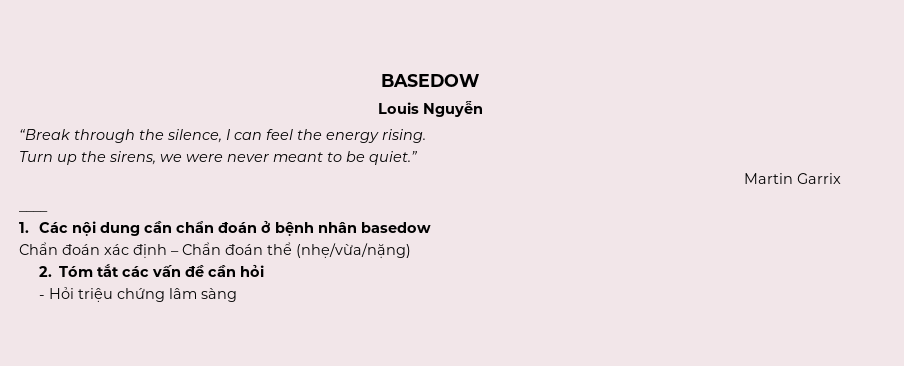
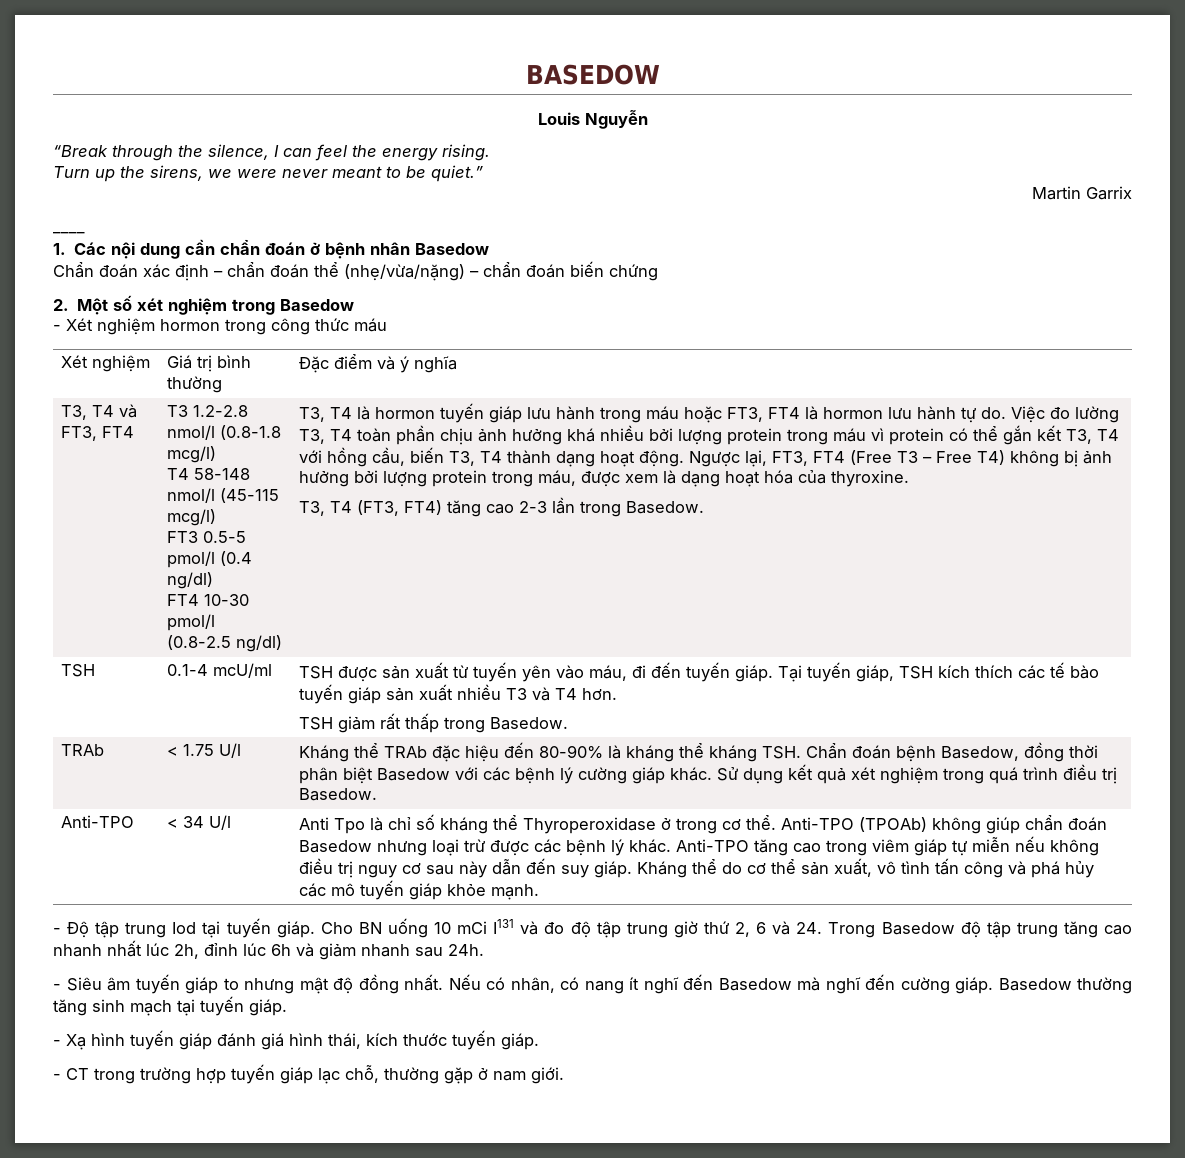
[361,222,432,233] basedow -> [415,243,490,255] Basedow
[182,242,221,255] Chẩn -> [227,262,265,278] chẩn
[39,264,265,277] [39,287,238,302] // 2. Tóm tắt các vấn đề cần hỏi // - Hỏi triệu chứng lâm sàng -> [470,261,658,281] [53,295,355,315] [53,318,387,335] [61,355,151,372] [167,355,252,372] [167,376,223,393] [299,354,458,373] [61,404,138,420] [61,426,135,441] [167,405,249,417] [167,425,282,440] [167,446,217,463] [167,468,251,480] [167,488,280,503] [167,509,217,526] [167,531,247,543] [167,551,253,568] [167,572,214,589] [167,594,250,606] [167,614,216,631] [167,635,283,652] [299,403,1120,423] [299,425,1120,445] [299,447,1113,467] [299,470,910,487] [299,497,705,517] [61,664,96,677] [167,663,273,678] [299,662,1100,682] [299,684,618,704] [299,713,569,733] [61,744,105,756] [167,743,242,758] [299,742,1099,762] [299,764,1118,784] [299,788,378,801] [61,815,135,828] [167,815,232,830] [299,814,1108,834] [299,836,1100,856] [299,858,1095,878] [299,880,540,900] [53,918,1133,938] [53,940,484,960] [53,974,1132,994] [53,996,287,1016] [53,1030,539,1050] [53,1064,564,1084] – chẩn đoán biến chứng // 2. Một số xét nghiệm trong Basedow // - Xét nghiệm hormon trong công thức máu // Xét nghiệm | Giá trị bình thường | Đặc điểm và ý nghĩa // T3, T4 và FT3, FT4 | T3 1.2-2.8 nmol/l (0.8-1.8 mcg/l) // T4 58-148 nmol/l (45-115 mcg/l) // FT3 0.5-5 pmol/l (0.4 ng/dl) // FT4 10-30 pmol/l (0.8-2.5 ng/dl) | T3, T4 là hormon tuyến giáp lưu hành trong máu hoặc FT3, FT4 là hormon lưu hành tự do. Việc đo lường T3, T4 toàn phần chịu ảnh hưởng khá nhiều bởi lượng protein trong máu vì protein có thể gắn kết T3, T4 với hồng cầu, biến T3, T4 thành dạng hoạt động. Ngược lại, FT3, FT4 (Free T3 – Free T4) không bị ảnh hưởng bởi lượng protein trong máu, được xem là dạng hoạt hóa của thyroxine. // T3, T4 (FT3, FT4) tăng cao 2-3 lần trong Basedow. // TSH | 0.1-4 mcU/ml | TSH được sản xuất từ tuyến yên vào máu, đi đến tuyến giáp. Tại tuyến giáp, TSH kích thích các tế bào tuyến giáp sản xuất nhiều T3 và T4 hơn. // TSH giảm rất thấp trong Basedow. // TRAb | < 1.75 U/l | Kháng thể TRAb đặc hiệu đến 80-90% là kháng thể kháng TSH. Chẩn đoán bệnh Basedow, đồng thời phân biệt Basedow với các bệnh lý cường giáp khác. Sử dụng kết quả xét nghiệm trong quá trình điều trị Basedow. // Anti-TPO | < 34 U/l | Anti Tpo là chỉ số kháng thể Thyroperoxidase ở trong cơ thể. Anti-TPO (TPOAb) không giúp chẩn đoán Basedow nhưng loại trừ được các bệnh lý khác. Anti-TPO tăng cao trong viêm giáp tự miễn nếu không điều trị nguy cơ sau này dẫn đến suy giáp. Kháng thể do cơ thể sản xuất, vô tình tấn công và phá hủy các mô tuyến giáp khỏe mạnh. // - Độ tập trung Iod tại tuyến giáp. Cho BN uống 10 mCi I131 và đo độ tập trung giờ thứ 2, 6 và 24. Trong Basedow độ tập trung tăng cao nhanh nhất lúc 2h, đỉnh lúc 6h và giảm nhanh sau 24h. // - Siêu âm tuyến giáp to nhưng mật độ đồng nhất. Nếu có nhân, có nang ít nghĩ đến Basedow mà nghĩ đến cường giáp. Basedow thường tăng sinh mạch tại tuyến giáp. // - Xạ hình tuyến giáp đánh giá hình thái, kích thước tuyến giáp. // - CT trong trường hợp tuyến giáp lạc chỗ, thường gặp ở nam giới.

